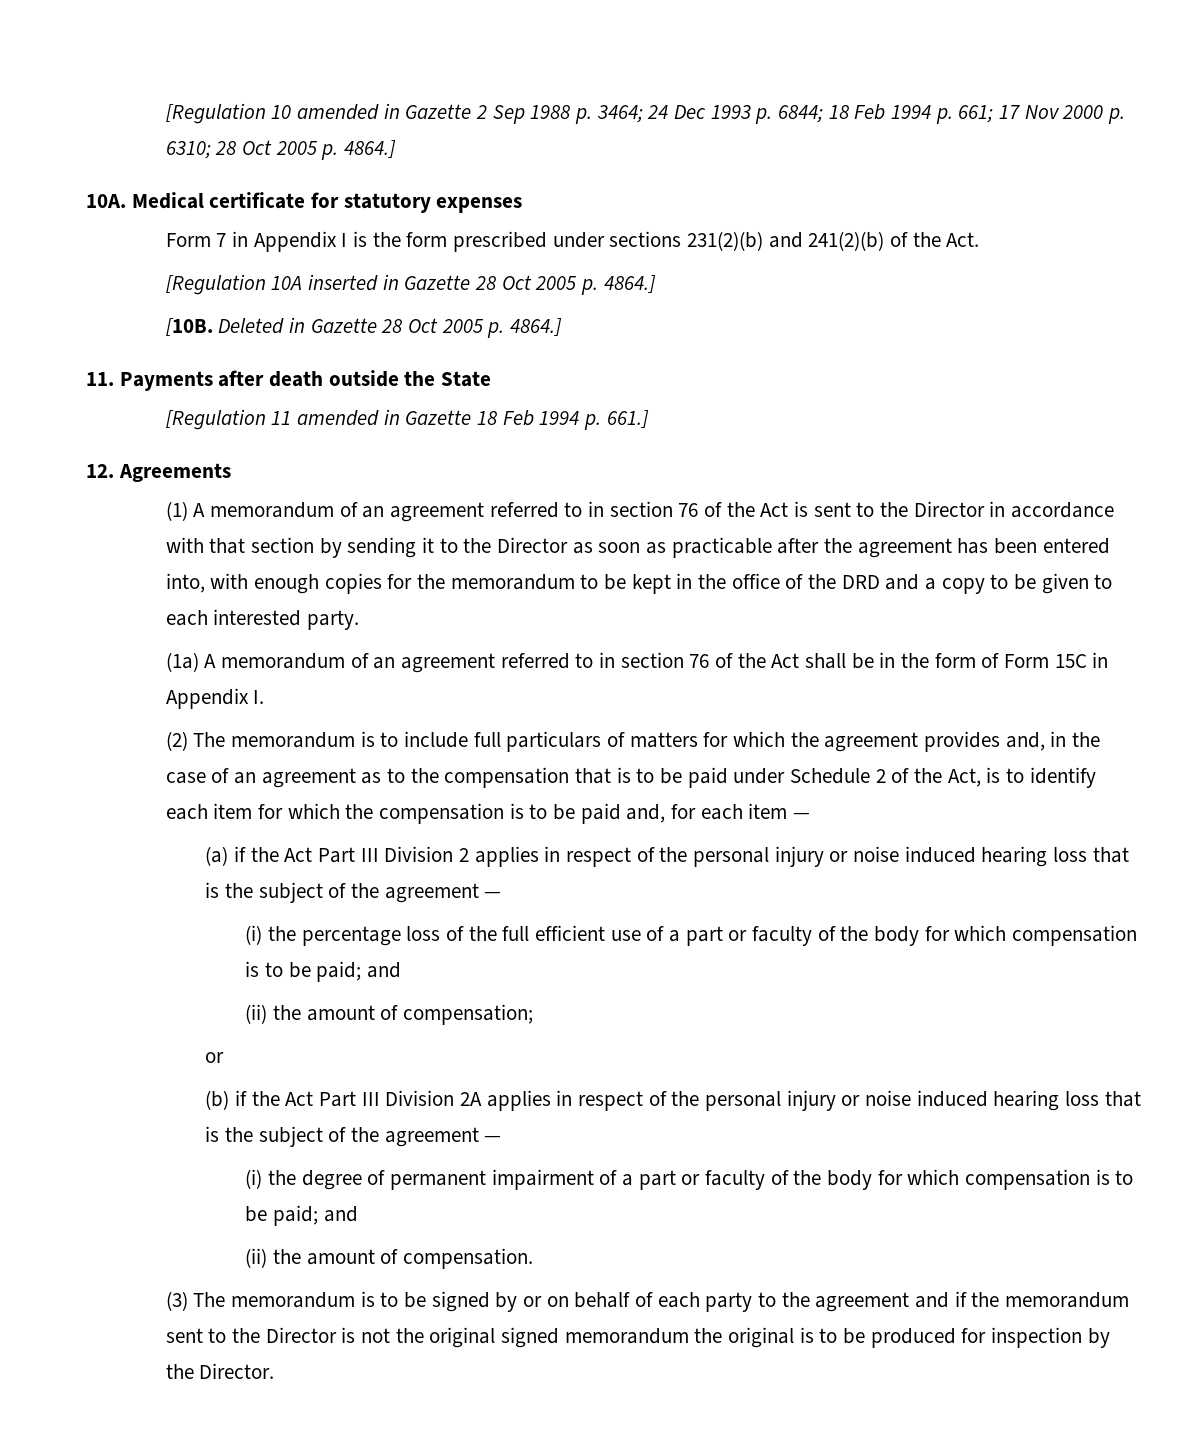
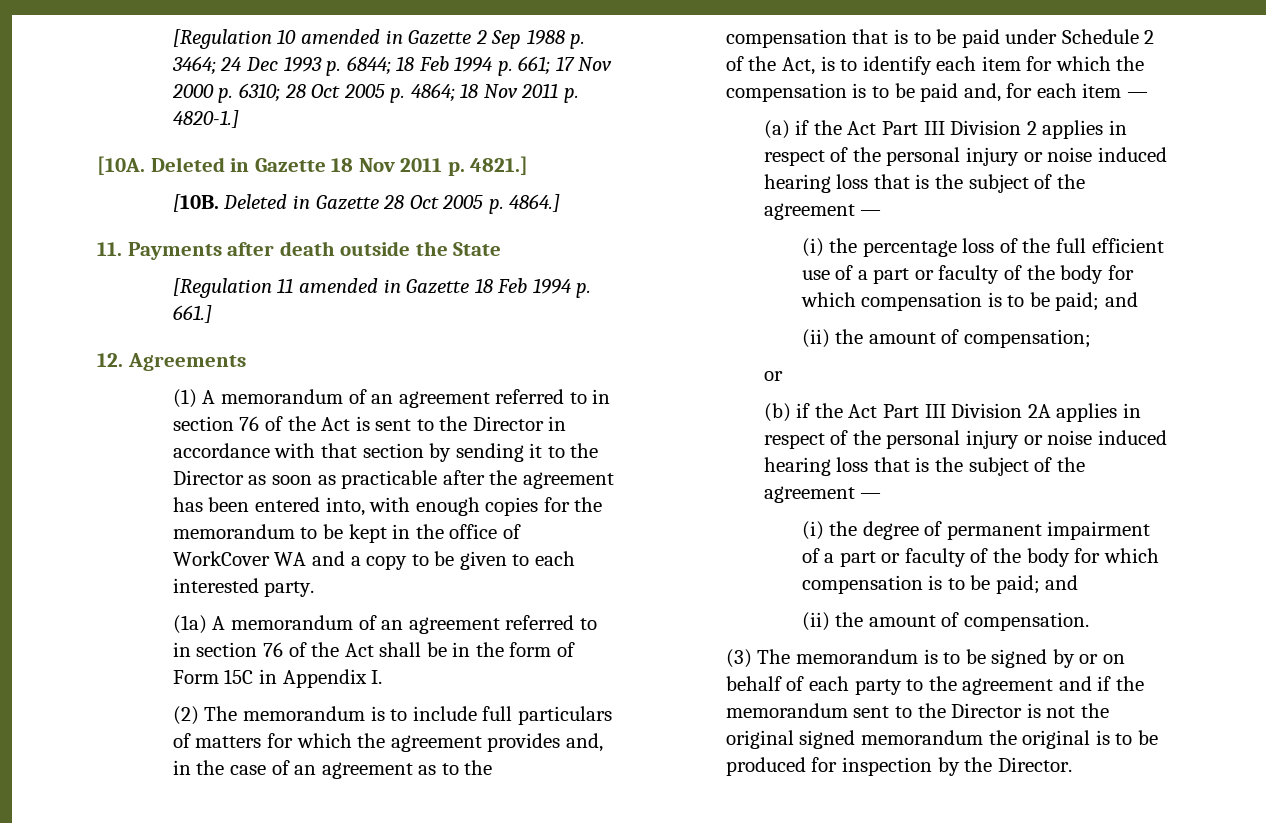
[343,140,396,158] [86,192,523,213] [165,231,980,252] [165,274,656,295] 4864.] // 10A. Medical certificate for statutory expenses // Form 7 in Appendix I is the form prescribed under sections 231(2)(b) and 241(2)(b) of the Act. // [Regulation 10A inserted in Gazette 28 Oct 2005 p. 4864.] -> [410,83,579,103] [172,110,239,128] [97,156,529,176] 4864; 18 Nov 2011 p. 4820-1.] // [10A. Deleted in Gazette 18 Nov 2011 p. 4821.]
[807,574,880,589] the DRD -> [172,551,307,566] WorkCover WA

